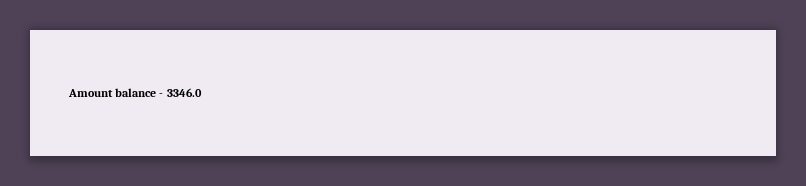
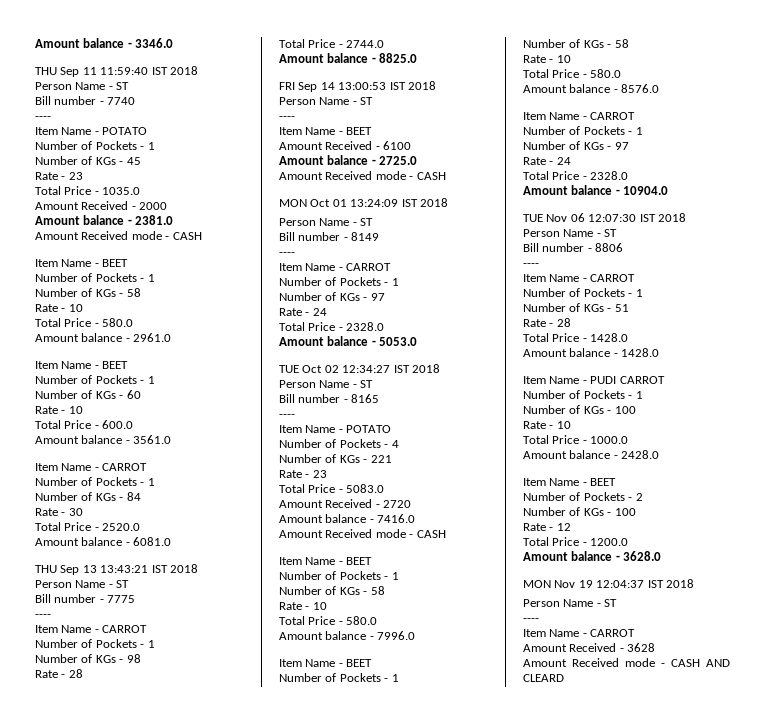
(202, 92) none -> [35,66,198,77] [35,82,130,90] [35,96,136,105] [35,116,51,120] [35,127,148,135] [35,141,155,150] [35,156,141,165] [35,172,83,180] [35,186,141,195] [35,201,168,210] [35,215,174,225] [35,231,202,240] [35,259,129,267] [35,273,155,282] [35,288,141,297] [35,304,83,312] [35,318,134,327] [35,333,172,342] [35,361,129,369] [35,375,155,384] [35,390,141,399] [35,406,83,414] [35,420,134,429] [35,435,172,444] [35,463,148,471] [35,477,155,486] [35,492,141,501] [35,508,83,516] [35,522,141,531] [35,537,172,546] [35,564,198,575] [35,580,130,588] [35,594,136,603] [35,614,51,618] [35,625,148,633] [35,639,155,648] [35,654,141,663] [35,669,83,678] [279,39,385,48] [279,53,418,63] [279,81,436,92] [279,97,374,105] [279,116,295,120] [279,127,373,135] [279,141,412,150] [279,155,418,165] [279,171,446,180] [279,198,448,207] [279,218,374,226] [279,232,380,241] [279,252,295,256] [279,263,392,271] [279,277,399,286] [279,292,385,301] [279,308,327,316] [279,322,385,331] [279,336,418,346] [279,364,440,373] [279,380,374,388] [279,394,380,403] [279,414,295,418] [279,425,392,433] [279,439,399,448] [279,454,392,463] [279,470,327,478] [279,484,385,493] [279,499,412,508] [279,514,416,523] [279,529,446,538] [279,557,373,565] [279,571,399,580] [279,586,385,595] [279,602,327,610] [279,616,378,625] [279,631,416,640] [279,659,373,667] [279,673,399,682] [523,39,629,48] [523,55,571,63] [523,69,622,78] [523,84,660,93] [523,112,636,120] [523,126,643,135] [523,141,629,150] [523,157,571,165] [523,171,629,180] [523,185,669,195] [523,213,686,222] [523,229,618,237] [523,243,624,252] [523,263,539,267] [523,274,636,282] [523,288,643,297] [523,303,629,312] [523,318,571,327] [523,333,629,342] [523,348,660,357] [523,376,665,384] [523,390,643,399] [523,405,636,414] [523,421,571,429] [523,435,629,444] [523,450,660,459] [523,478,617,486] [523,492,643,501] [523,507,636,516] [523,523,571,531] [523,537,629,546] [523,551,662,561] [523,579,694,588] [523,599,618,607] [523,618,539,622] [523,629,636,637] [523,643,656,652] [523,658,730,667] [523,674,564,682] // THU Sep 11 11:59:40 IST 2018 // Person Name - ST // Bill number - 7740 // ---- // Item Name - POTATO // Number of Pockets - 1 // Number of KGs - 45 // Rate - 23 // Total Price - 1035.0 // Amount Received - 2000 // Amount balance - 2381.0 // Amount Received mode - CASH // Item Name - BEET // Number of Pockets - 1 // Number of KGs - 58 // Rate - 10 // Total Price - 580.0 // Amount balance - 2961.0 // Item Name - BEET // Number of Pockets - 1 // Number of KGs - 60 // Rate - 10 // Total Price - 600.0 // Amount balance - 3561.0 // Item Name - CARROT // Number of Pockets - 1 // Number of KGs - 84 // Rate - 30 // Total Price - 2520.0 // Amount balance - 6081.0 // THU Sep 13 13:43:21 IST 2018 // Person Name - ST // Bill number - 7775 // ---- // Item Name - CARROT // Number of Pockets - 1 // Number of KGs - 98 // Rate - 28 // Total Price - 2744.0 // Amount balance - 8825.0 // FRI Sep 14 13:00:53 IST 2018 // Person Name - ST // ---- // Item Name - BEET // Amount Received - 6100 // Amount balance - 2725.0 // Amount Received mode - CASH // MON Oct 01 13:24:09 IST 2018 // Person Name - ST // Bill number - 8149 // ---- // Item Name - CARROT // Number of Pockets - 1 // Number of KGs - 97 // Rate - 24 // Total Price - 2328.0 // Amount balance - 5053.0 // TUE Oct 02 12:34:27 IST 2018 // Person Name - ST // Bill number - 8165 // ---- // Item Name - POTATO // Number of Pockets - 4 // Number of KGs - 221 // Rate - 23 // Total Price - 5083.0 // Amount Received - 2720 // Amount balance - 7416.0 // Amount Received mode - CASH // Item Name - BEET // Number of Pockets - 1 // Number of KGs - 58 // Rate - 10 // Total Price - 580.0 // Amount balance - 7996.0 // Item Name - BEET // Number of Pockets - 1 // Number of KGs - 58 // Rate - 10 // Total Price - 580.0 // Amount balance - 8576.0 // Item Name - CARROT // Number of Pockets - 1 // Number of KGs - 97 // Rate - 24 // Total Price - 2328.0 // Amount balance - 10904.0 // TUE Nov 06 12:07:30 IST 2018 // Person Name - ST // Bill number - 8806 // ---- // Item Name - CARROT // Number of Pockets - 1 // Number of KGs - 51 // Rate - 28 // Total Price - 1428.0 // Amount balance - 1428.0 // Item Name - PUDI CARROT // Number of Pockets - 1 // Number of KGs - 100 // Rate - 10 // Total Price - 1000.0 // Amount balance - 2428.0 // Item Name - BEET // Number of Pockets - 2 // Number of KGs - 100 // Rate - 12 // Total Price - 1200.0 // Amount balance - 3628.0 // MON Nov 19 12:04:37 IST 2018 // Person Name - ST // ---- // Item Name - CARROT // Amount Received - 3628 // Amount Received mode - CASH AND CLEARD

